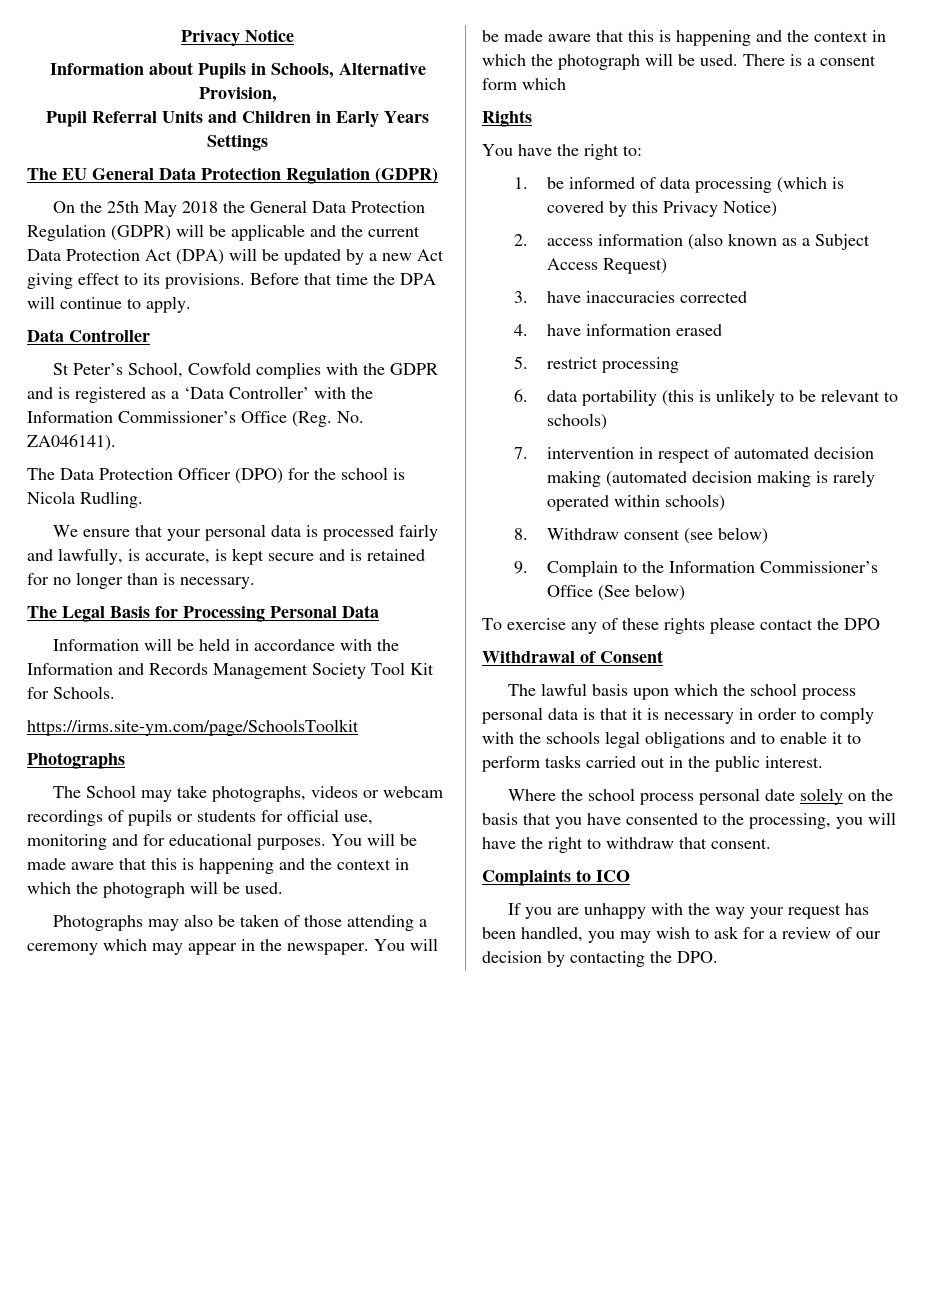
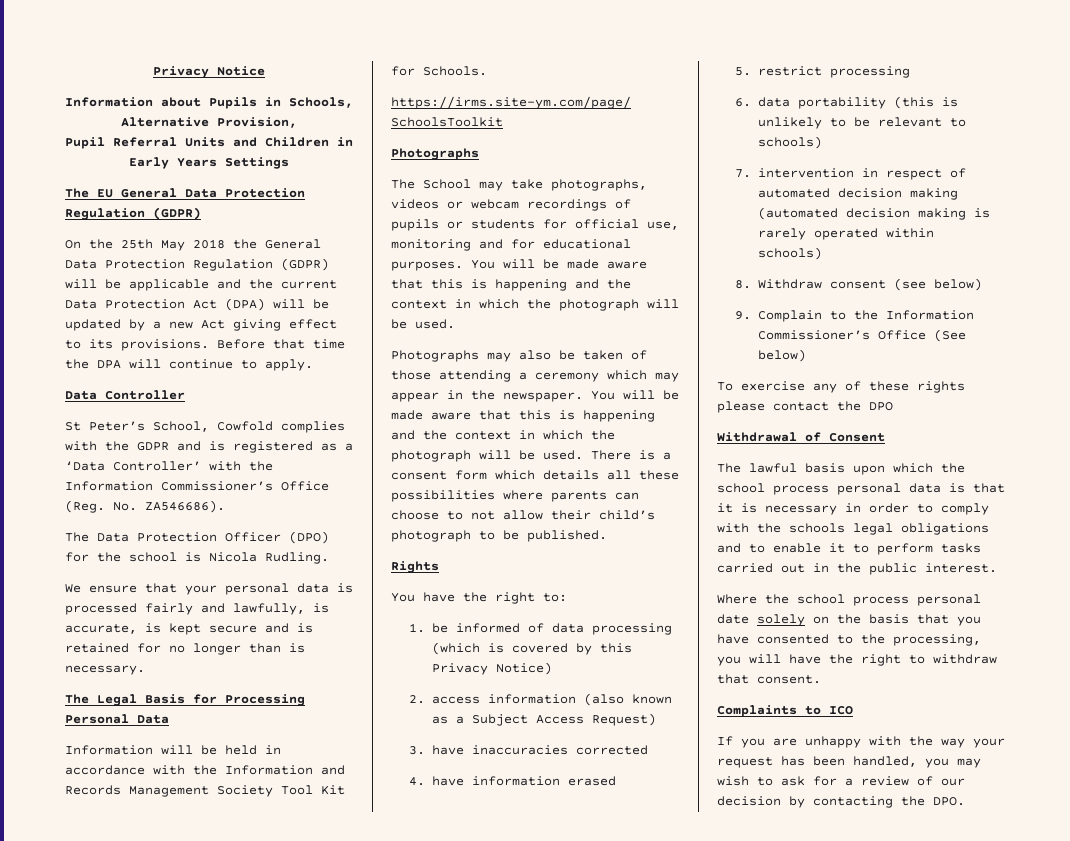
[27,434,116,451] ZA046141). -> [145,500,225,513] ZA546686).
(566, 84) none -> [543,470,679,480] [391,490,639,502] [391,510,655,520] [391,530,607,542] details all these possibilities where parents can choose to not allow their child’s photograph to be published.

